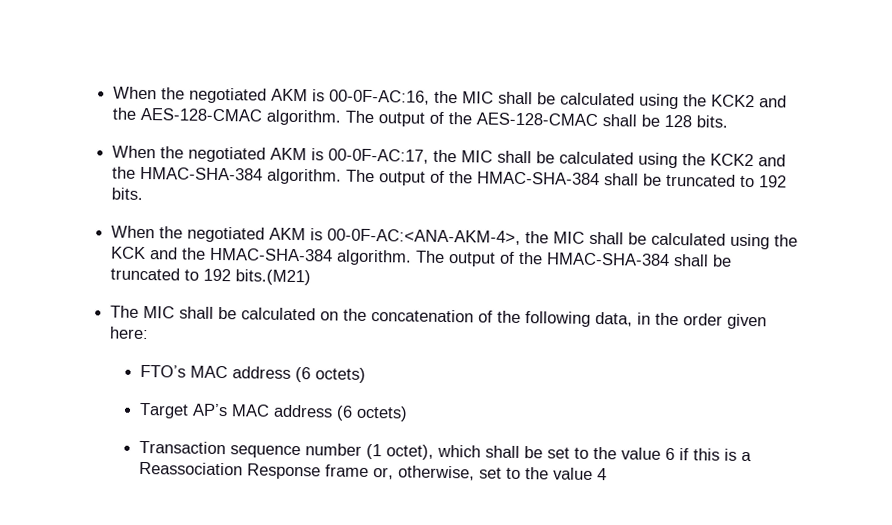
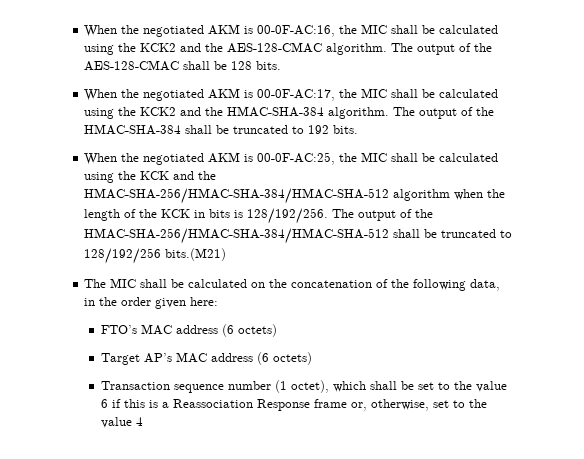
[327,228,522,245] 00-0F-AC:<ANA-AKM-4>, -> [257,152,336,165] 00-0F-AC:25,
[210,247,733,267] [110,267,232,282] HMAC-SHA-384 algorithm. The output of the HMAC-SHA-384 shall be truncated to 192 -> [84,188,506,204] [84,208,434,224] [84,228,513,244] [84,248,162,264] HMAC-SHA-256/HMAC-SHA-384/HMAC-SHA-512 algorithm when the length of the KCK in bits is 128/192/256. The output of the HMAC-SHA-256/HMAC-SHA-384/HMAC-SHA-512 shall be truncated to 128/192/256

